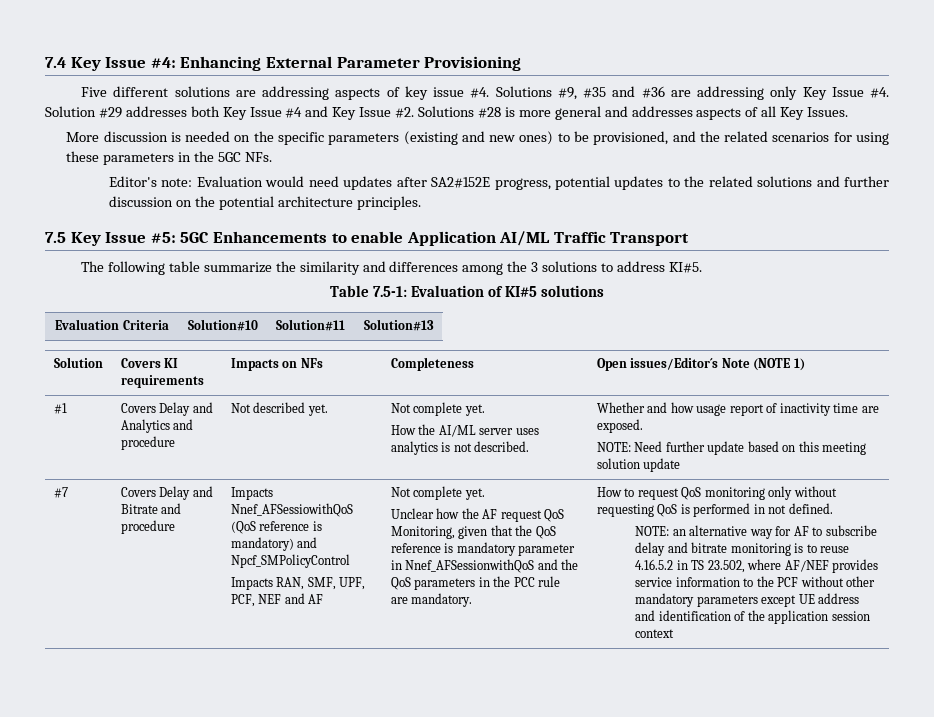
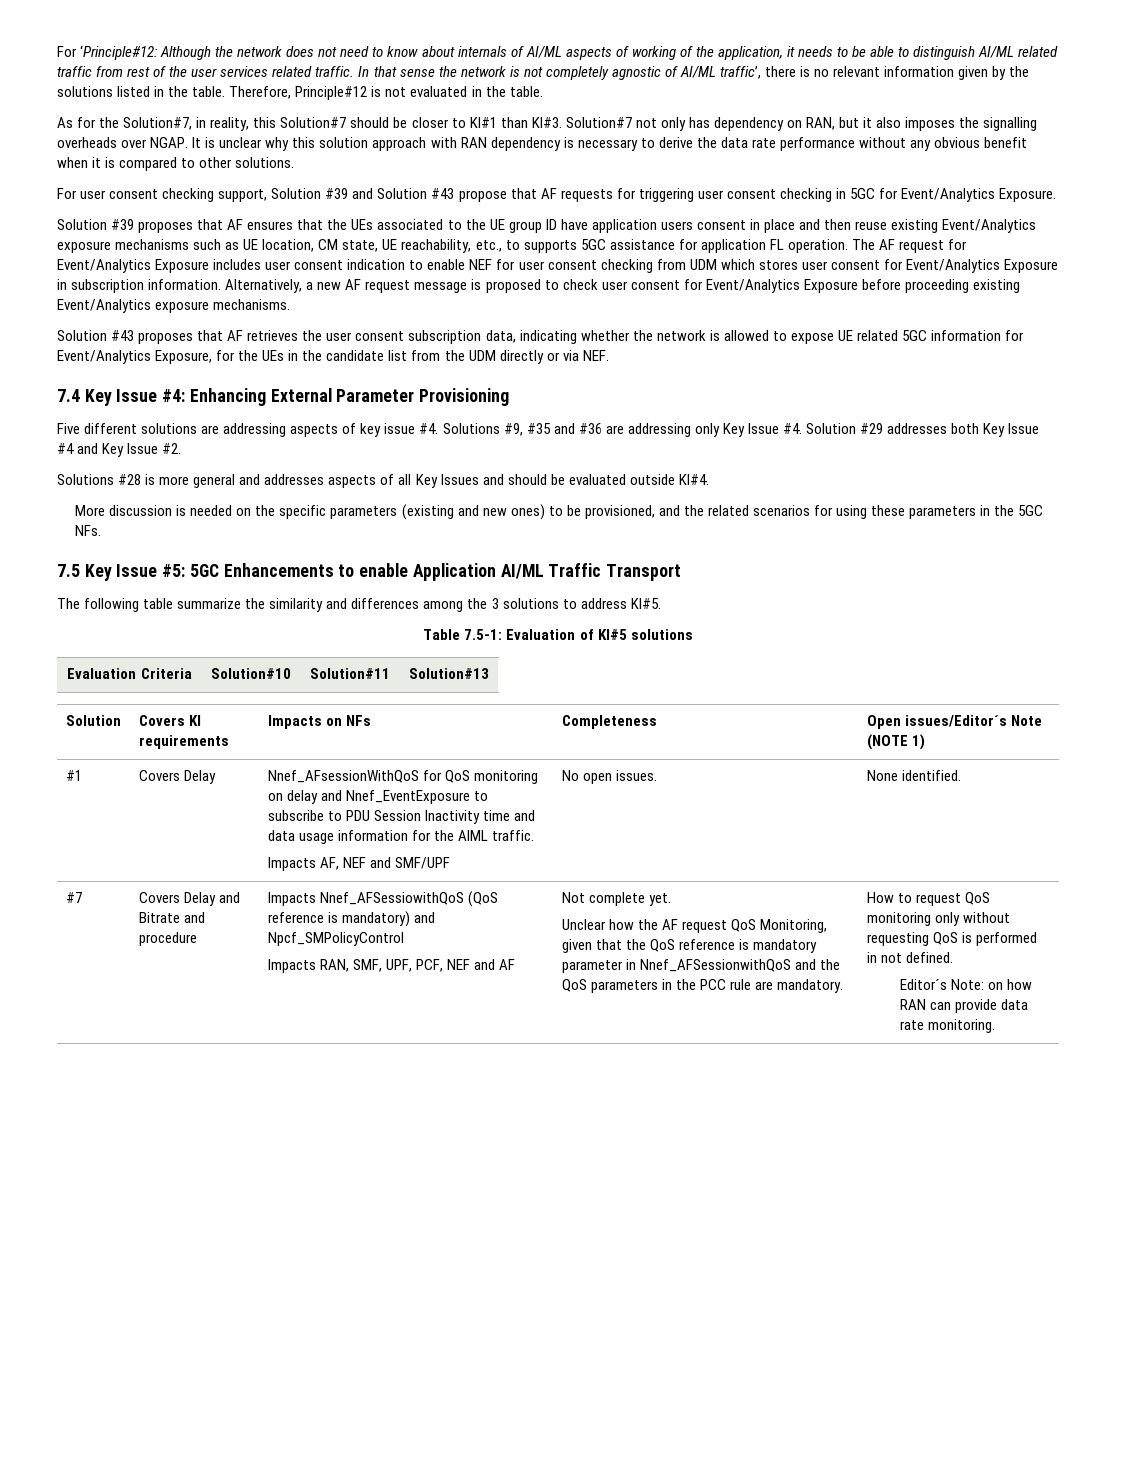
(45, 62) none -> [57,45,1059,60] [57,66,1030,80] [57,86,543,100] [57,117,1038,131] [57,137,1028,151] [57,157,295,171] [57,188,1057,202] [57,219,1037,233] [57,239,968,253] [57,259,1059,273] [57,279,1020,293] [57,299,291,313] [57,330,1025,344] [57,350,609,364] For ‘Principle#12: Although the network does not need to know about internals of AI/ML aspects of working of the application, it needs to be able to distinguish AI/ML related traffic from rest of the user services related traffic. In that sense the network is not completely agnostic of AI/ML traffic’, there is no relevant information given by the solutions listed in the table. Therefore, Principle#12 is not evaluated in the table. // As for the Solution#7, in reality, this Solution#7 should be closer to KI#1 than KI#3. Solution#7 not only has dependency on RAN, but it also imposes the signalling overheads over NGAP. It is unclear why this solution approach with RAN dependency is necessary to derive the data rate performance without any obvious benefit when it is compared to other solutions. // For user consent checking support, Solution #39 and Solution #43 propose that AF requests for triggering user consent checking in 5GC for Event/Analytics Exposure. // Solution #39 proposes that AF ensures that the UEs associated to the UE group ID have application users consent in place and then reuse existing Event/Analytics exposure mechanisms such as UE location, CM state, UE reachability, etc., to supports 5GC assistance for application FL operation. The AF request for Event/Analytics Exposure includes user consent indication to enable NEF for user consent checking from UDM which stores user consent for Event/Analytics Exposure in subscription information. Alternatively, a new AF request message is proposed to check user consent for Event/Analytics Exposure before proceeding existing Event/Analytics exposure mechanisms. // Solution #43 proposes that AF retrieves the user consent subscription data, indicating whether the network is allowed to expose UE related 5GC information for Event/Analytics Exposure, for the UEs in the candidate list from the UDM directly or via NEF. //
(415, 112) none -> (182, 448) //
[807,107,849,117] Issues. -> [440,474,709,485] Issues and should be evaluated outside KI#4.
[109,176,890,190] [109,196,421,210] // Editor's note: Evaluation would need updates after SA2#152E progress, potential updates to the related solutions and further discussion on the potential architecture principles. -> (102, 530) none
[192,402,213,413] [120,419,194,433] [120,436,175,450] [230,402,328,416] [390,402,485,416] [390,424,539,437] [390,441,530,455] [596,402,879,416] [596,419,643,433] [596,441,867,455] [596,458,681,472] and Analytics and procedure | Not described yet. | Not complete yet. // How the AI/ML server uses analytics is not described. | Whether and how usage report of inactivity time are exposed. // NOTE: Need further update based on this meeting solution update -> [267,770,539,784] [267,790,489,804] [267,810,536,824] [267,830,535,844] [267,857,451,871] [561,770,658,784] [866,770,962,781] | Nnef_AFsessionWithQoS for QoS monitoring on delay and Nnef_EventExposure to subscribe to PDU Session Inactivity time and data usage information for the AIML traffic. // Impacts AF, NEF and SMF/UPF | No open issues. | None identified.
[635,525,877,539] [635,542,850,556] [635,559,879,573] [635,576,876,587] [635,593,860,607] [635,610,870,624] [635,629,675,638] NOTE: an alternative way for AF to subscribe delay and bitrate monitoring is to reuse 4.16.5.2 in TS 23.502, where AF/NEF provides service information to the PCF without other mandatory parameters except UE address and identification of the application session context -> [899,979,1032,990] [899,999,1028,1013] [899,1019,995,1033] Editor´s Note: on how RAN can provide data rate monitoring.

